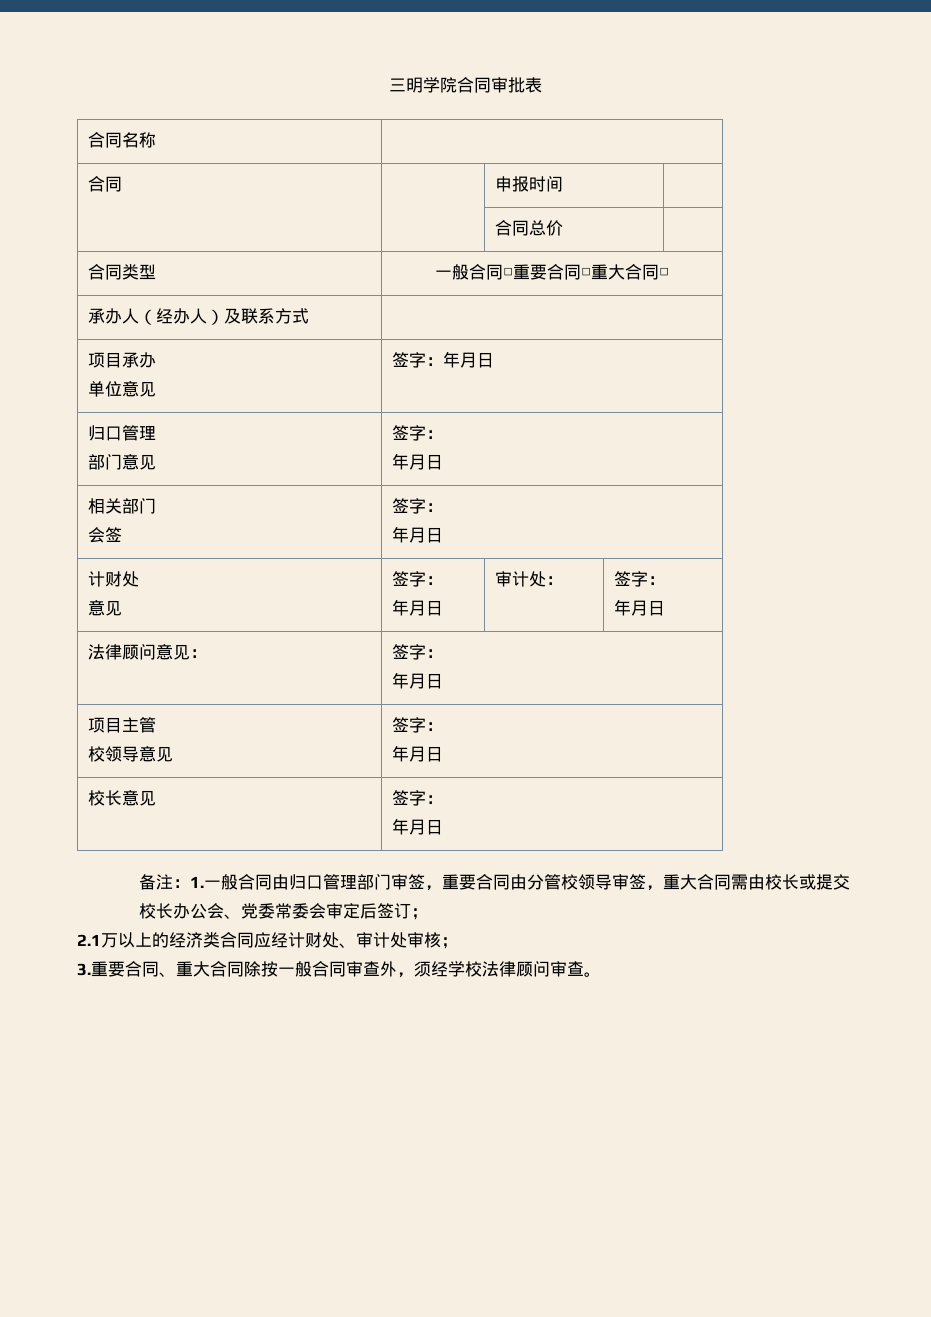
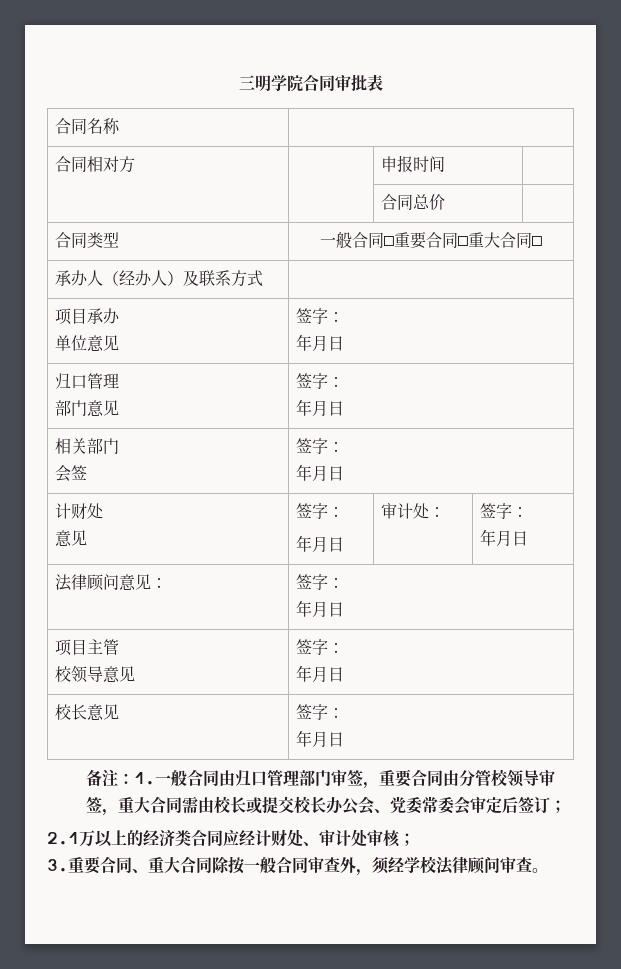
(123, 184) none -> [86,156,135,173] 相对方
(444, 361) none -> (344, 317) //

